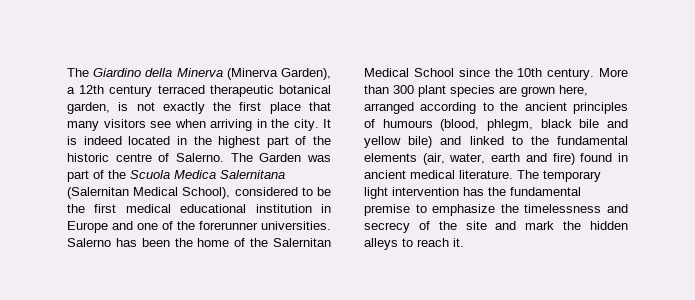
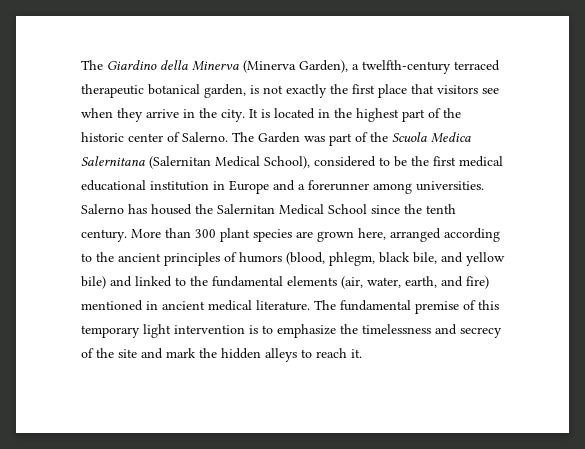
[79,85,153,97] 12th century -> [362,60,451,74] twelfth-century
[67,121,99,131] many -> (434, 89) none
[210,119,252,131] arriving -> [117,108,179,122] they arrive
[83,136,122,145] indeed -> (270, 113) none
[115,153,152,162] centre -> [128,133,163,142] center
[137,221,331,230] [67,238,246,247] one of the forerunner universities. Salerno has been the home of -> [298,180,484,194] [81,204,192,215] a forerunner among universities. Salerno has housed
[517,68,543,77] 10th -> [426,204,456,214] tenth
[382,119,433,128] humours -> [239,252,282,263] humors
[579,119,600,128] bile -> [413,252,437,264] bile,
[491,153,521,162] earth -> [405,276,437,288] earth,
[580,153,613,162] found -> [81,300,143,311] mentioned
[543,170,601,182] [364,187,581,199] [364,204,410,216] temporary light intervention has the fundamental premise -> [340,300,499,314] [81,324,258,338] fundamental premise of this temporary light intervention is

